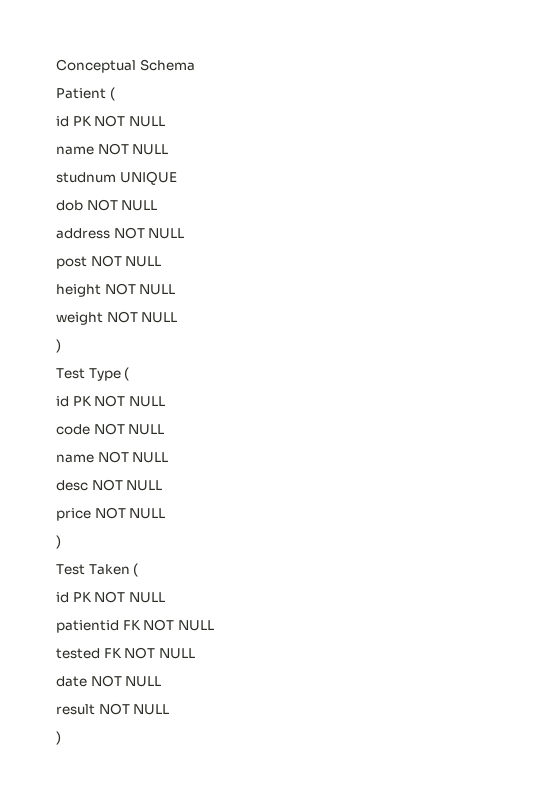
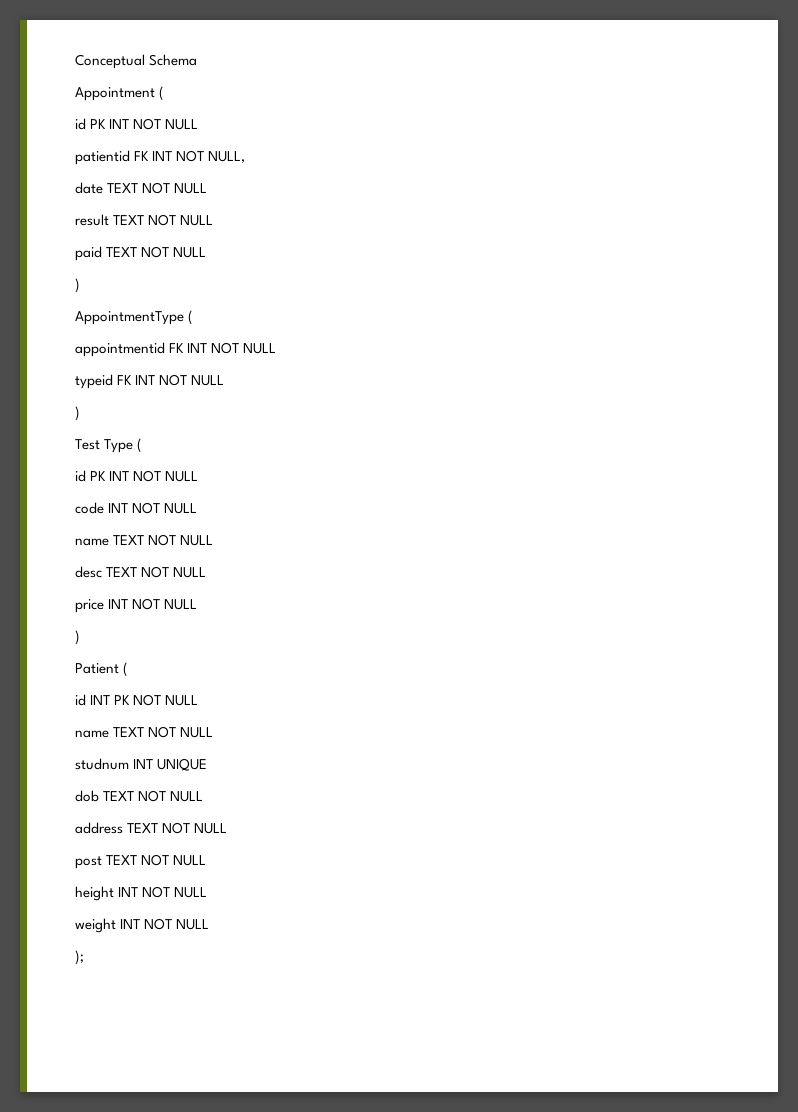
[56,87,115,101] [56,115,165,127] [56,143,169,155] [56,171,177,185] [56,199,158,211] [56,227,185,239] [56,255,162,269] [56,283,176,297] [56,312,103,325] Patient ( // id PK NOT NULL // name NOT NULL // studnum UNIQUE // dob NOT NULL // address NOT NULL // post NOT NULL // height NOT NULL // weight -> [75,86,165,101] [75,118,199,130] [75,150,246,165] [75,182,208,194] [75,214,214,226] [75,246,207,261] [75,278,80,293] [75,310,194,325] [75,342,277,357] [75,374,156,389] Appointment ( // id PK INT NOT NULL // patientid FK INT NOT NULL, // date TEXT NOT NULL // result TEXT NOT NULL // paid TEXT NOT NULL // ) // AppointmentType ( // appointmentid FK INT NOT NULL // typeid FK INT
(92, 401) none -> [109,471,130,481] INT
[93,423,165,435] [56,454,94,463] NOT NULL // name -> [108,502,198,514] [75,535,145,546] INT NOT NULL // name TEXT
(88, 485) none -> [106,567,138,577] TEXT
[94,507,166,519] [56,535,61,549] [56,563,139,577] [56,591,165,603] [56,619,214,633] [56,647,195,659] [56,675,162,687] [56,703,170,715] [56,731,61,745] NOT NULL // ) // Test Taken ( // id PK NOT NULL // patientid FK NOT NULL // tested FK NOT NULL // date NOT NULL // result NOT NULL // ) -> [108,598,198,610] [75,630,80,645] [75,662,129,677] [75,694,199,706] [75,726,214,738] [75,758,208,771] [75,790,204,802] [75,822,228,834] [75,854,207,869] [75,886,208,901] [75,918,210,933] [75,950,84,965] INT NOT NULL // ) // Patient ( // id INT PK NOT NULL // name TEXT NOT NULL // studnum INT UNIQUE // dob TEXT NOT NULL // address TEXT NOT NULL // post TEXT NOT NULL // height INT NOT NULL // weight INT NOT NULL // );

